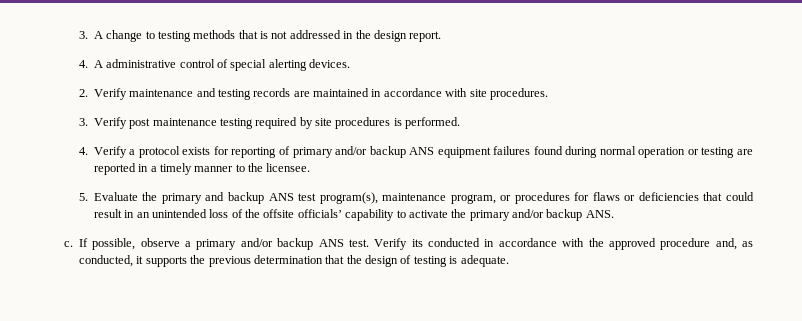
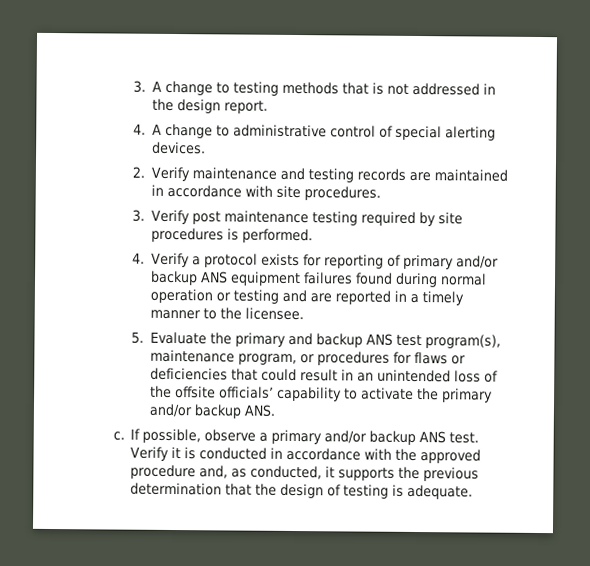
(103, 64) none -> [165,123,231,139] change to
(735, 152) none -> [282,289,308,303] and
[411,239,423,247] its -> [171,446,197,460] it is

